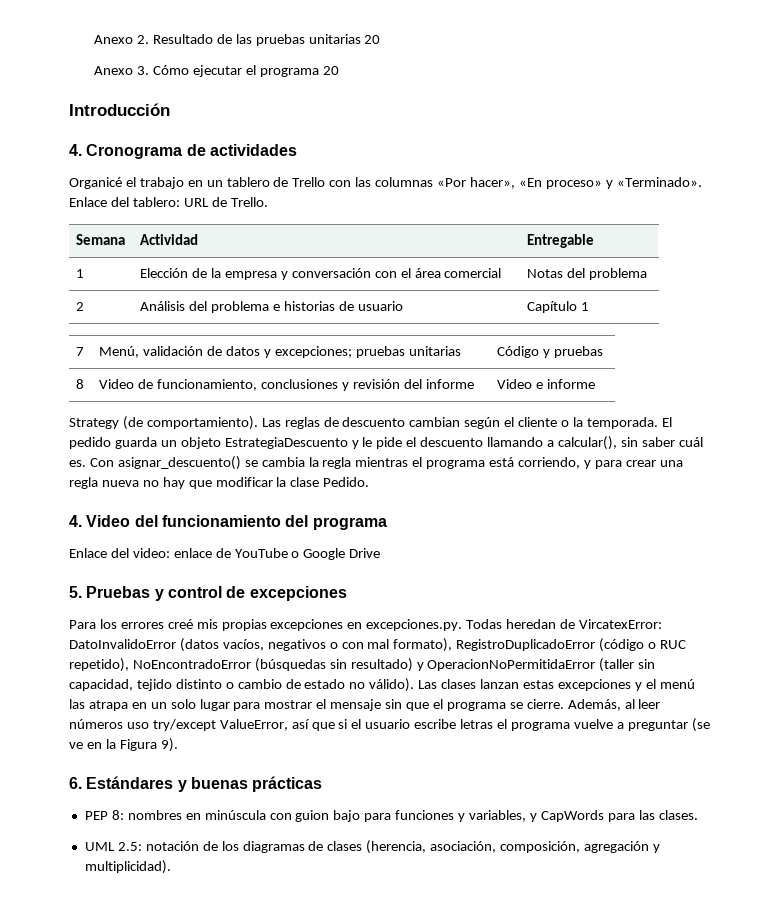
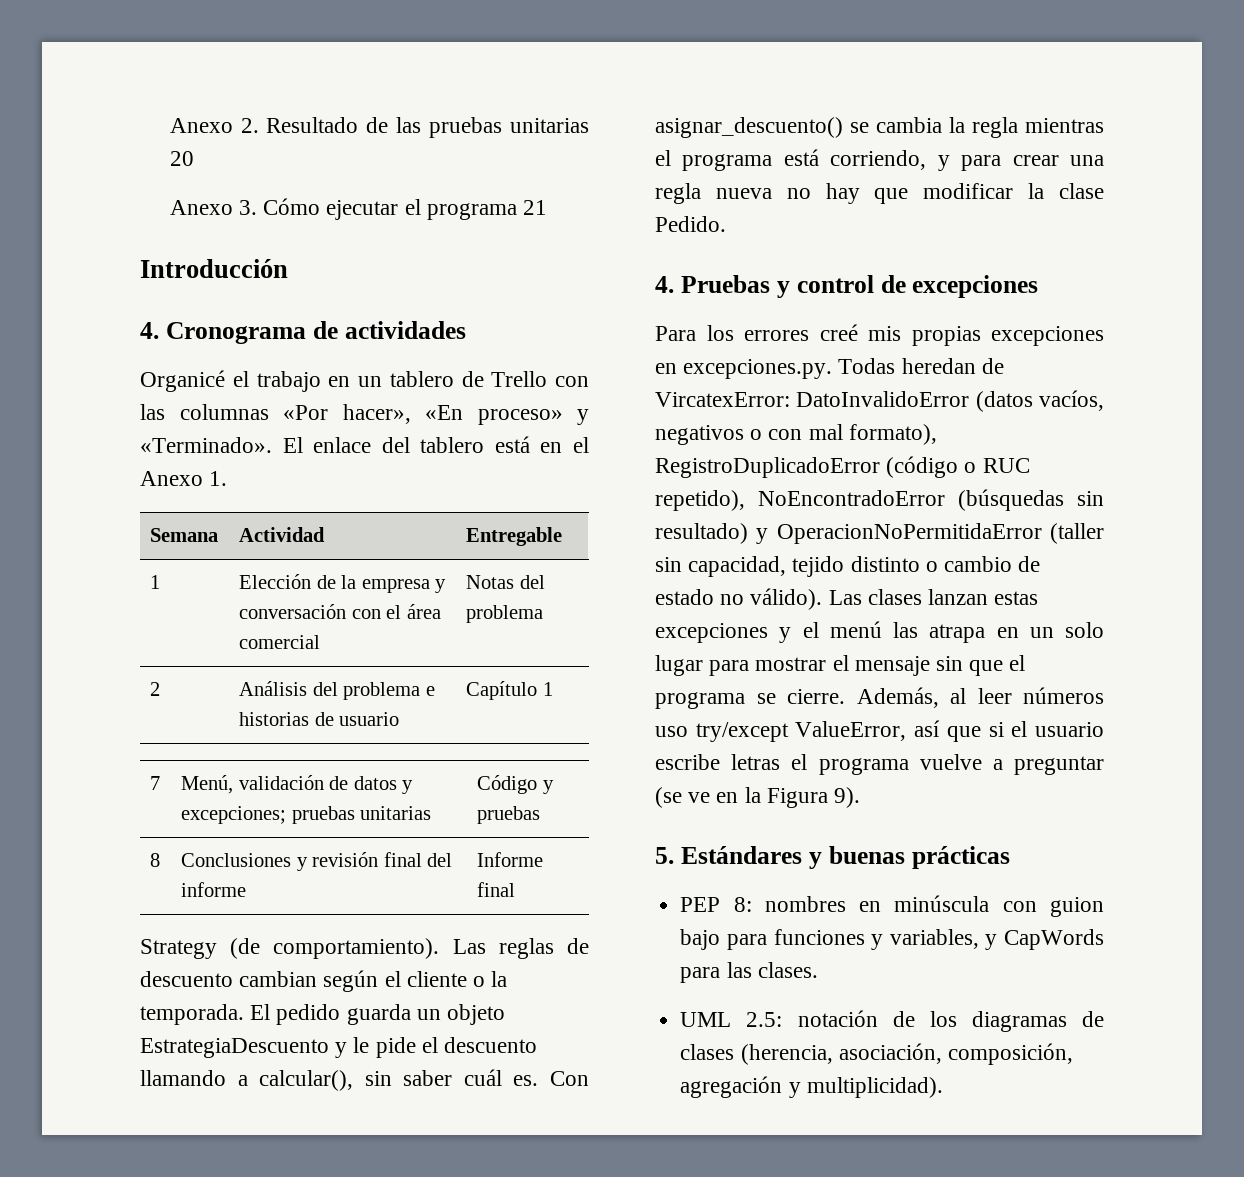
[322,66,339,75] 20 -> [522,200,547,215] 21
[69,197,268,207] Enlace del tablero: URL de Trello. -> [282,436,589,453] [140,471,228,486] El enlace del tablero está en el Anexo 1.
[99,379,339,391] Video de funcionamiento, conclusiones -> [181,853,292,867] Conclusiones
(400, 384) none -> [383,852,422,867] final
[497,379,596,389] Video e informe -> [477,852,544,867] [477,882,516,897] Informe final
[86,515,387,530] [69,548,381,560] [69,586,82,598] Video del funcionamiento del programa // Enlace del video: enlace de YouTube o Google Drive // 5. -> (674, 284) none
[69,777,82,789] 6. -> [655,847,674,864] 5.

